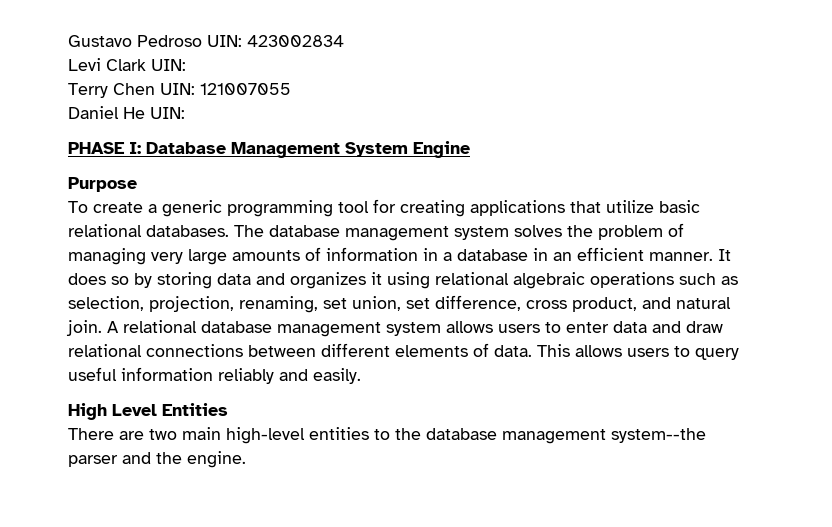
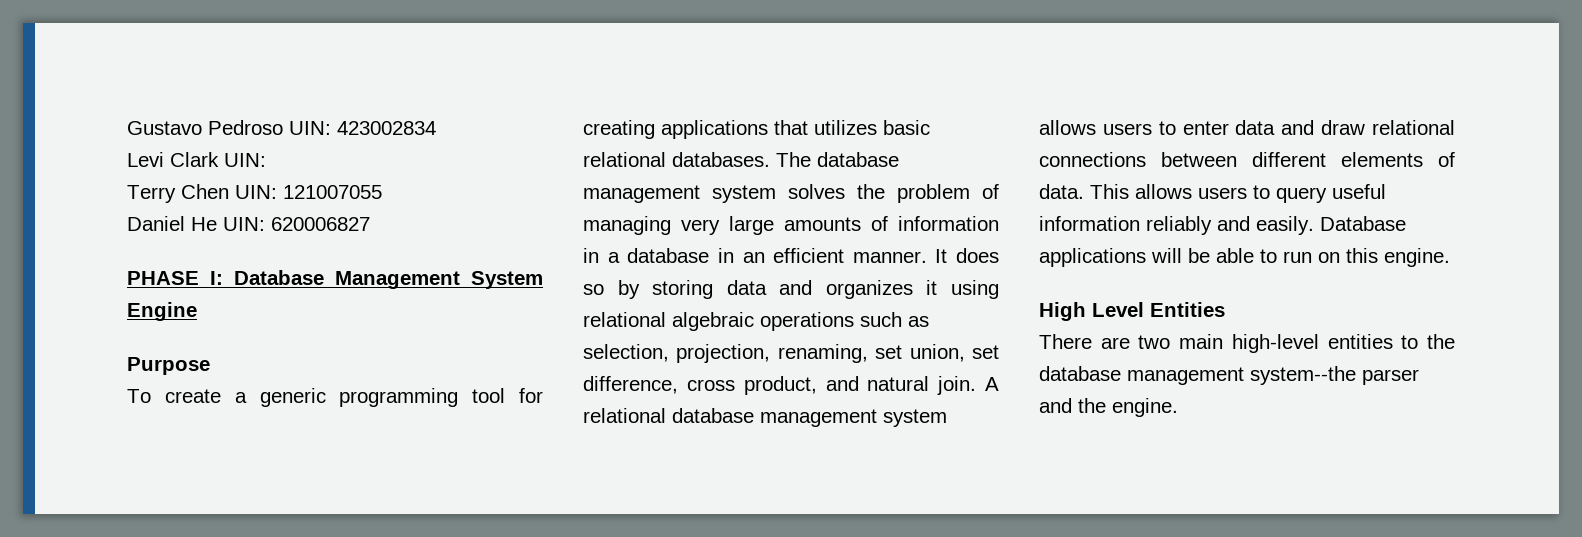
(185, 113) none -> [271,217,370,231] 620006827
[606,200,654,213] utilize -> [814,120,877,135] utilizes
(361, 376) none -> [1320,216,1406,231] [1039,248,1450,267] Database applications will be able to run on this engine.

